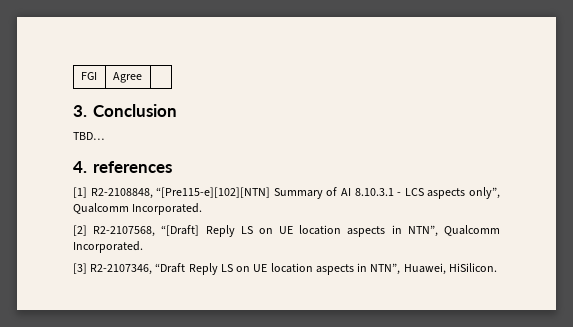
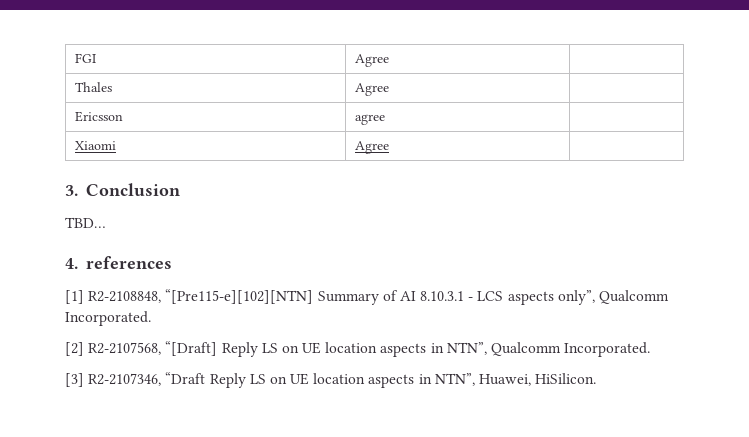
(142, 77) none -> [75,82,113,92] [355,83,390,96] [75,111,124,122] [355,114,386,125] [75,141,117,150] [355,141,390,154] // Thales | Agree | // Ericsson | agree | // Xiaomi | Agree |

